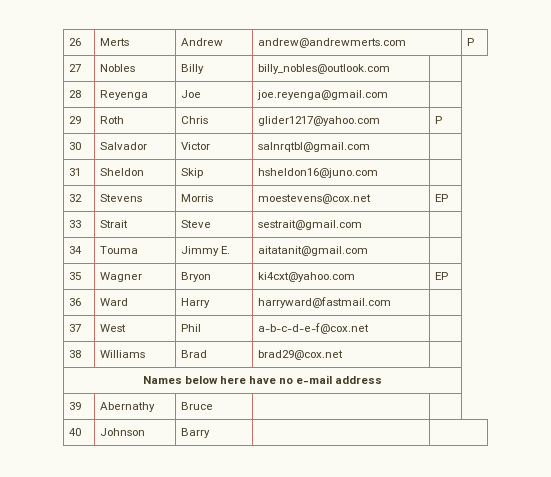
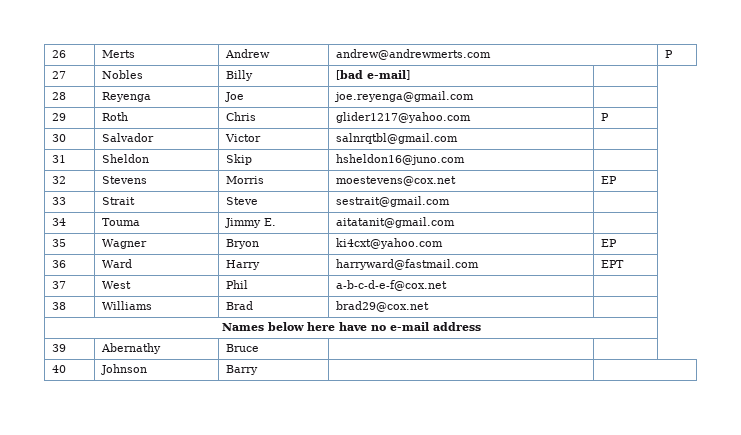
[258,64,391,74] billy_nobles@outlook.com -> [335,70,410,80] [bad e-mail]
(392, 302) none -> [600,260,624,268] EPT

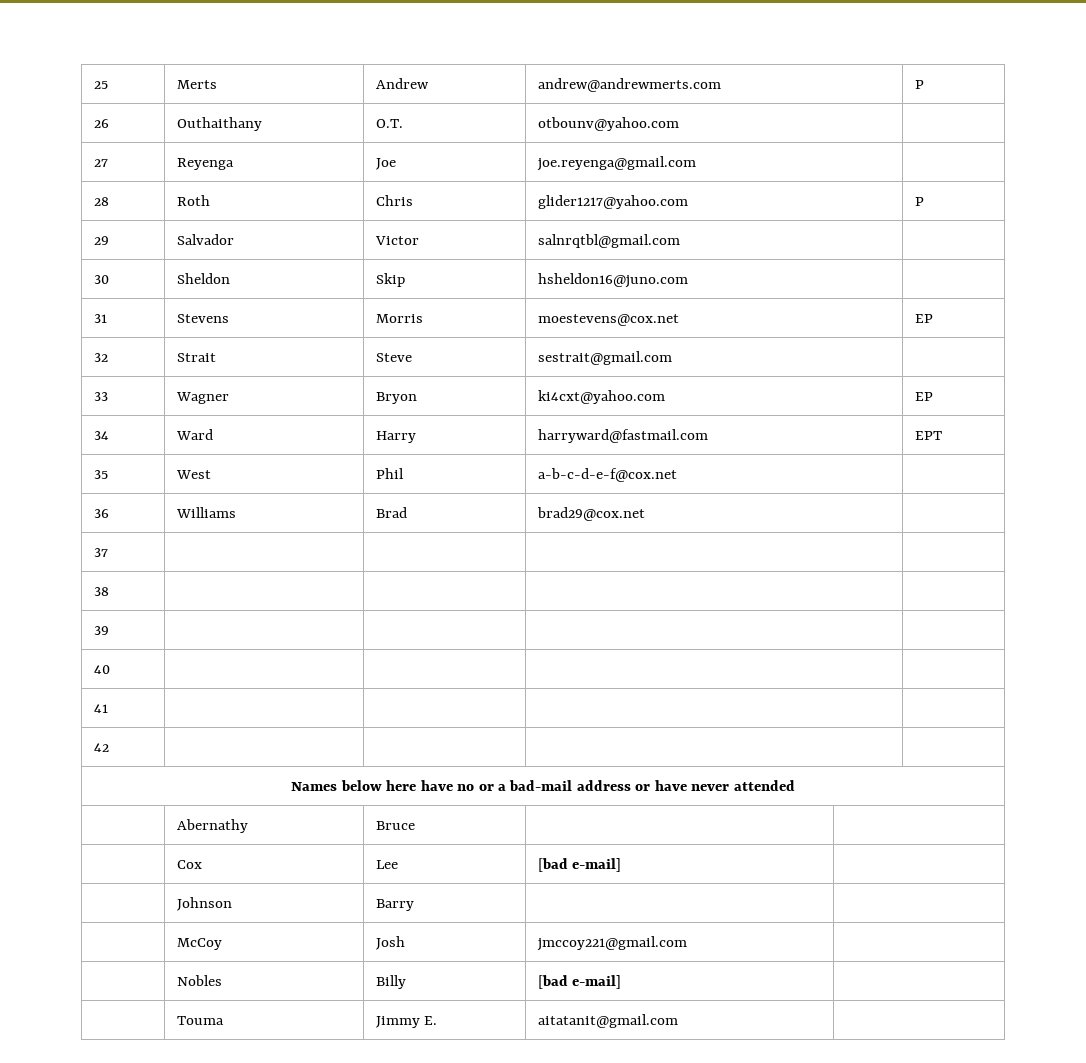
[51,50,66,58] 26 -> [93,81,108,89] 25
[51,71,66,79] [101,70,143,79] [225,70,253,81] [335,70,410,80] [51,92,66,100] [101,92,151,102] [224,92,244,102] [333,91,474,102] [51,113,66,121] [101,112,128,121] [225,112,256,121] [335,112,471,123] [600,113,609,121] [51,134,66,142] [101,133,154,142] [224,134,261,142] [335,133,458,144] [51,155,66,163] [101,154,149,163] [225,154,252,165] [335,154,465,165] [51,176,66,184] [101,176,147,184] [225,176,264,184] [335,176,456,186] [600,176,617,184] [51,197,66,205] [101,197,135,205] [225,197,258,205] [335,196,450,207] [51,218,66,226] [101,218,140,226] [224,218,276,228] [335,217,455,228] [51,239,66,247] [101,239,147,249] [225,239,259,249] [335,238,443,249] [600,239,617,247] [51,260,66,268] [101,259,132,268] [225,260,260,270] [335,259,479,270] [600,260,624,268] [51,281,66,289] [101,281,131,289] [225,280,248,289] [335,280,447,291] [51,302,66,310] [101,301,152,310] [225,301,253,310] [335,301,429,312] [221,322,481,331] [51,344,66,352] [100,343,161,354] [225,344,259,352] [51,365,66,373] [100,364,147,375] [225,365,258,375] 27 | Nobles | Billy | [bad e-mail] | // 28 | Reyenga | Joe | joe.reyenga@gmail.com | // 29 | Roth | Chris | glider1217@yahoo.com | P // 30 | Salvador | Victor | salnrqtbl@gmail.com | // 31 | Sheldon | Skip | hsheldon16@juno.com | // 32 | Stevens | Morris | moestevens@cox.net | EP // 33 | Strait | Steve | sestrait@gmail.com | // 34 | Touma | Jimmy E. | aitatanit@gmail.com | // 35 | Wagner | Bryon | ki4cxt@yahoo.com | EP // 36 | Ward | Harry | harryward@fastmail.com | EPT // 37 | West | Phil | a-b-c-d-e-f@cox.net | // 38 | Williams | Brad | brad29@cox.net | // Names below here have no e-mail address // 39 | Abernathy | Bruce | | // 40 | Johnson | Barry | -> [93,119,109,128] [176,117,262,131] [375,119,403,128] [537,117,679,131] [93,159,108,167] [176,158,234,170] [375,158,396,170] [536,156,696,171] [93,197,109,206] [176,195,210,206] [375,195,413,206] [537,195,688,209] [914,197,924,206] [93,236,109,245] [176,234,234,245] [374,236,419,245] [537,234,680,248] [93,275,109,284] [176,273,230,284] [375,273,405,287] [537,273,688,288] [93,314,107,323] [176,314,229,323] [375,314,423,323] [537,314,679,326] [914,314,933,323] [93,353,108,362] [176,353,216,362] [375,353,412,362] [537,351,672,365] [93,392,108,401] [175,392,229,404] [375,392,417,404] [537,390,665,404] [914,392,933,401] [93,431,109,440] [175,429,213,440] [375,431,416,443] [537,429,708,443] [914,431,942,440] [93,470,108,479] [175,470,211,479] [375,468,404,479] [537,468,677,482] [93,509,109,518] [175,507,236,518] [375,507,407,518] [536,507,645,521] [93,548,108,557] [93,587,109,596] [93,626,109,635] [93,665,110,674] [93,704,108,713] [93,743,109,752] [291,780,795,791] [176,819,248,833] [375,821,415,830] [176,860,202,869] [375,860,398,869] [537,858,622,872] [176,897,232,911] [375,899,414,911] [176,938,222,950] [375,936,405,950] [536,936,687,951] [176,975,222,986] [375,975,406,989] [537,975,622,989] [176,1016,224,1025] [375,1016,438,1028] [537,1014,678,1028] 26 | Outhaithany | O.T. | otbounv@yahoo.com | // 27 | Reyenga | Joe | joe.reyenga@gmail.com | // 28 | Roth | Chris | glider1217@yahoo.com | P // 29 | Salvador | Victor | salnrqtbl@gmail.com | // 30 | Sheldon | Skip | hsheldon16@juno.com | // 31 | Stevens | Morris | moestevens@cox.net | EP // 32 | Strait | Steve | sestrait@gmail.com | // 33 | Wagner | Bryon | ki4cxt@yahoo.com | EP // 34 | Ward | Harry | harryward@fastmail.com | EPT // 35 | West | Phil | a-b-c-d-e-f@cox.net | // 36 | Williams | Brad | brad29@cox.net | // 37 | | | | // 38 | | | | // 39 | | | | // 40 | | | | // 41 | | | | // 42 | | | | // Names below here have no or a bad-mail address or have never attended // | Abernathy | Bruce | | // | Cox | Lee | [bad e-mail] | // | Johnson | Barry | | // | McCoy | Josh | jmccoy221@gmail.com | // | Nobles | Billy | [bad e-mail] | // | Touma | Jimmy E. | aitatanit@gmail.com

